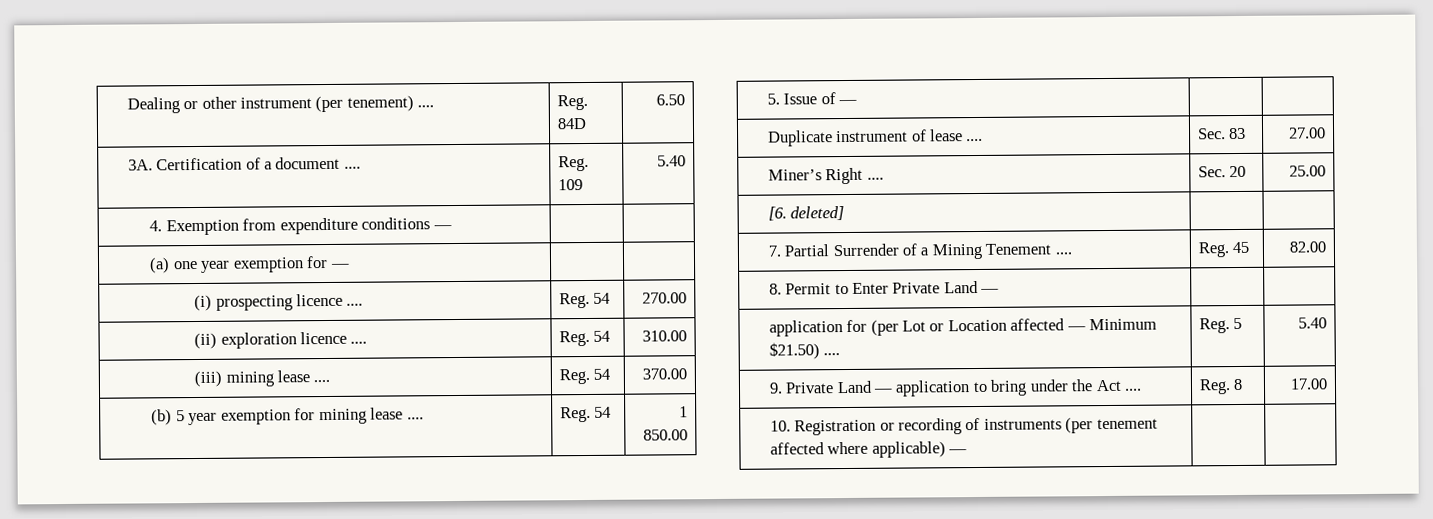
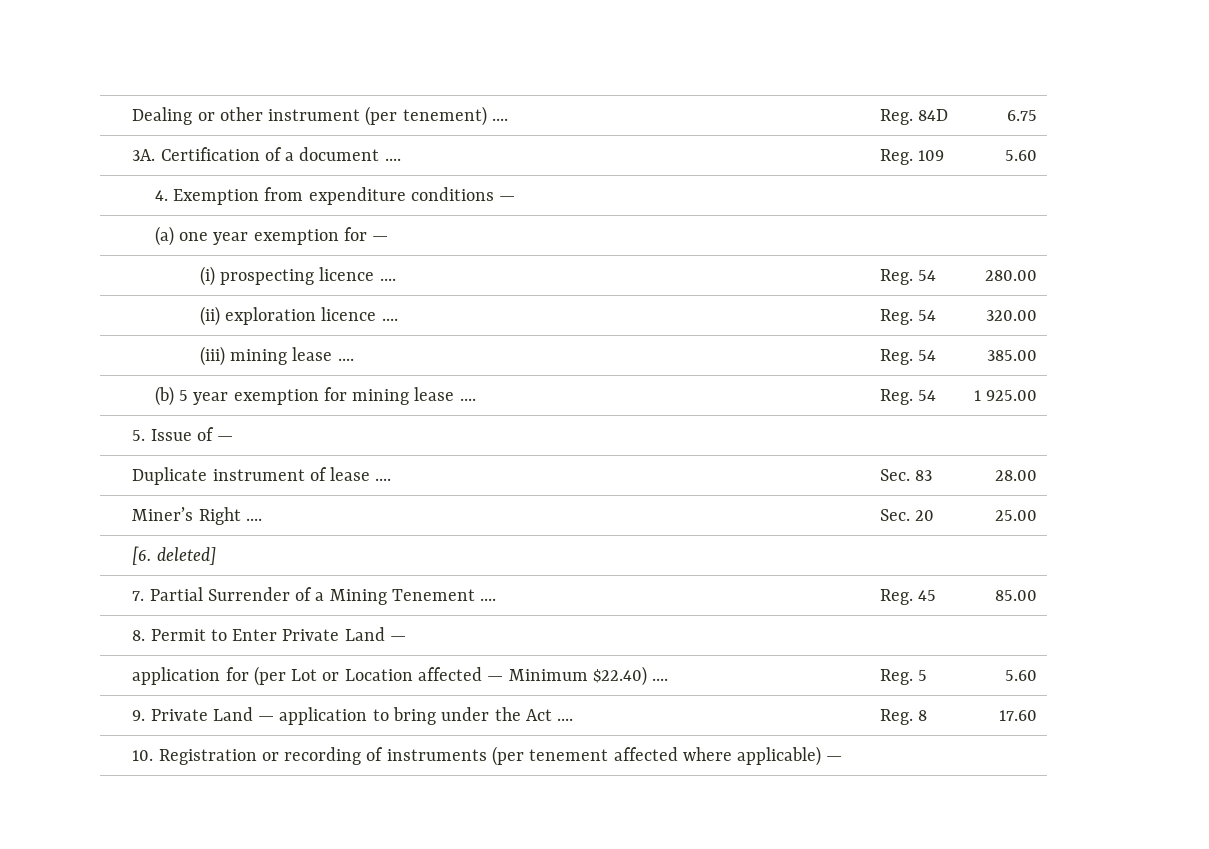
[656,94,686,106] 6.50 -> [1007,110,1038,121] 6.75
[657,155,687,167] 5.40 -> [1005,150,1038,161] 5.60
[642,292,688,304] 270.00 -> [985,270,1038,281] 280.00
[642,330,688,342] 310.00 -> [986,310,1038,321] 320.00
[642,368,688,380] 370.00 -> [987,350,1038,361] 385.00
[643,429,689,441] 850.00 -> [986,390,1038,401] 925.00
[1289,127,1327,139] 27.00 -> [995,470,1038,481] 28.00
[1289,241,1327,253] 82.00 -> [995,590,1038,601] 85.00
[768,342,820,360] $21.50) -> [592,666,647,686] $22.40)
[1298,317,1328,329] 5.40 -> [1005,670,1038,681] 5.60
[1290,378,1329,390] 17.00 -> [999,710,1038,721] 17.60

